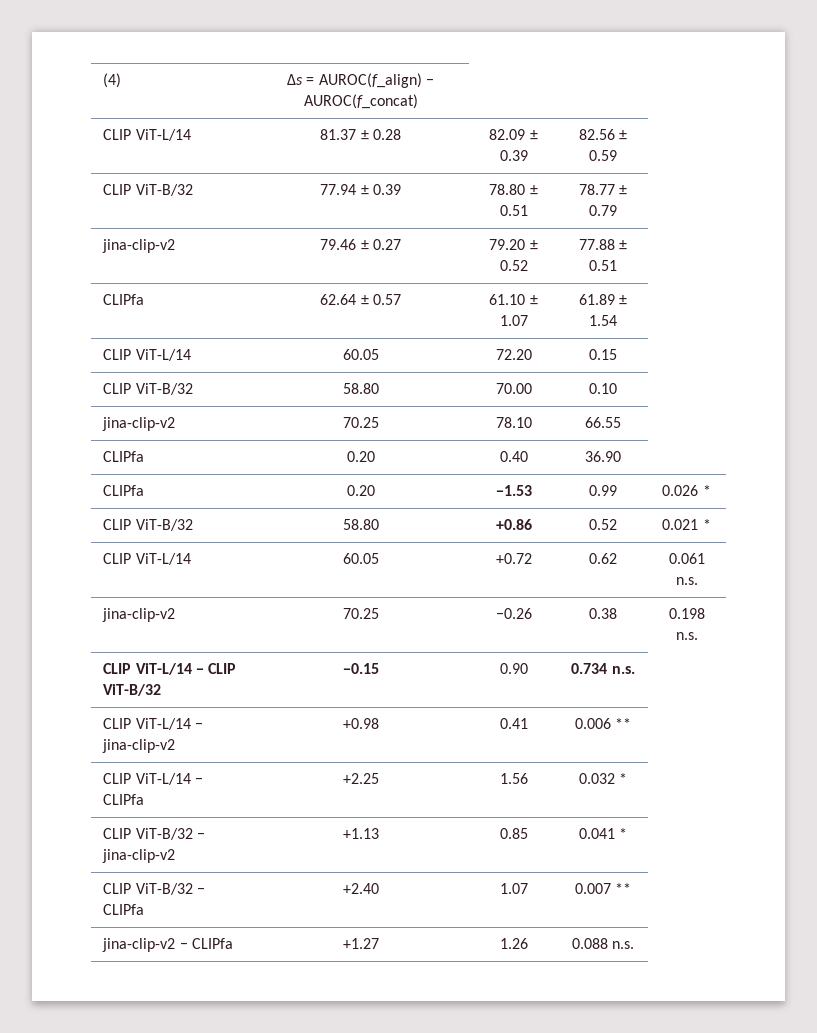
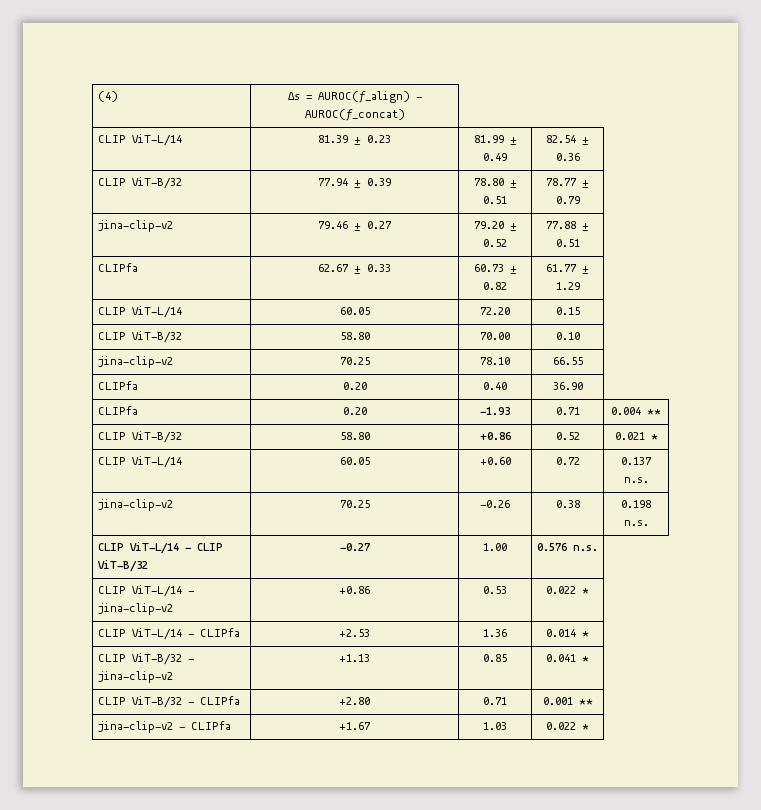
[320,129,401,140] [489,129,538,140] [499,150,528,161] [578,129,628,140] [589,150,617,161] 81.37 ± 0.28 | 82.09 ± 0.39 | 82.56 ± 0.59 -> [318,135,391,145] [473,135,517,145] [483,153,507,161] [546,135,589,145] [555,153,580,161] 81.39 ± 0.23 | 81.99 ± 0.49 | 82.54 ± 0.36
[320,294,401,305] [489,294,538,305] [499,315,528,326] [578,294,628,305] [589,315,617,326] 62.64 ± 0.57 | 61.10 ± 1.07 | 61.89 ± 1.54 -> [318,264,391,274] [473,264,517,274] [483,282,507,290] [546,264,589,274] [555,282,580,290] 62.67 ± 0.33 | 60.73 ± 0.82 | 61.77 ± 1.29
[495,485,532,496] [589,485,617,496] [662,485,711,496] −1.53 | 0.99 | 0.026 * -> [480,407,510,415] [555,407,580,415] [611,407,661,415] −1.93 | 0.71 | 0.004 **
[495,553,532,564] [589,553,617,564] [668,553,705,564] +0.72 | 0.62 | 0.061 -> [479,457,511,465] [555,457,580,465] [621,457,652,465] +0.60 | 0.72 | 0.137
[342,663,379,674] [499,663,528,674] [571,663,608,674] −0.15 | 0.90 | 0.734 -> [339,543,370,551] [483,543,507,551] [537,543,567,551] −0.27 | 1.00 | 0.576
[342,718,379,729] [499,718,528,729] [574,718,632,729] +0.98 | 0.41 | 0.006 ** -> [339,586,370,594] [483,586,507,594] [546,586,589,594] +0.86 | 0.53 | 0.022 *
[342,773,379,784] [499,773,528,784] [578,773,615,784] +2.25 | 1.56 | 0.032 -> [339,629,370,637] [483,629,507,637] [546,629,576,637] +2.53 | 1.36 | 0.014
[342,883,379,894] [499,883,528,894] [574,883,611,894] +2.40 | 1.07 | 0.007 -> [339,697,370,705] [483,697,507,705] [542,697,573,705] +2.80 | 0.71 | 0.001
[342,938,379,949] [499,938,528,949] [571,938,635,949] +1.27 | 1.26 | 0.088 n.s. -> [339,722,371,730] [483,722,507,730] [546,722,589,730] +1.67 | 1.03 | 0.022 *

